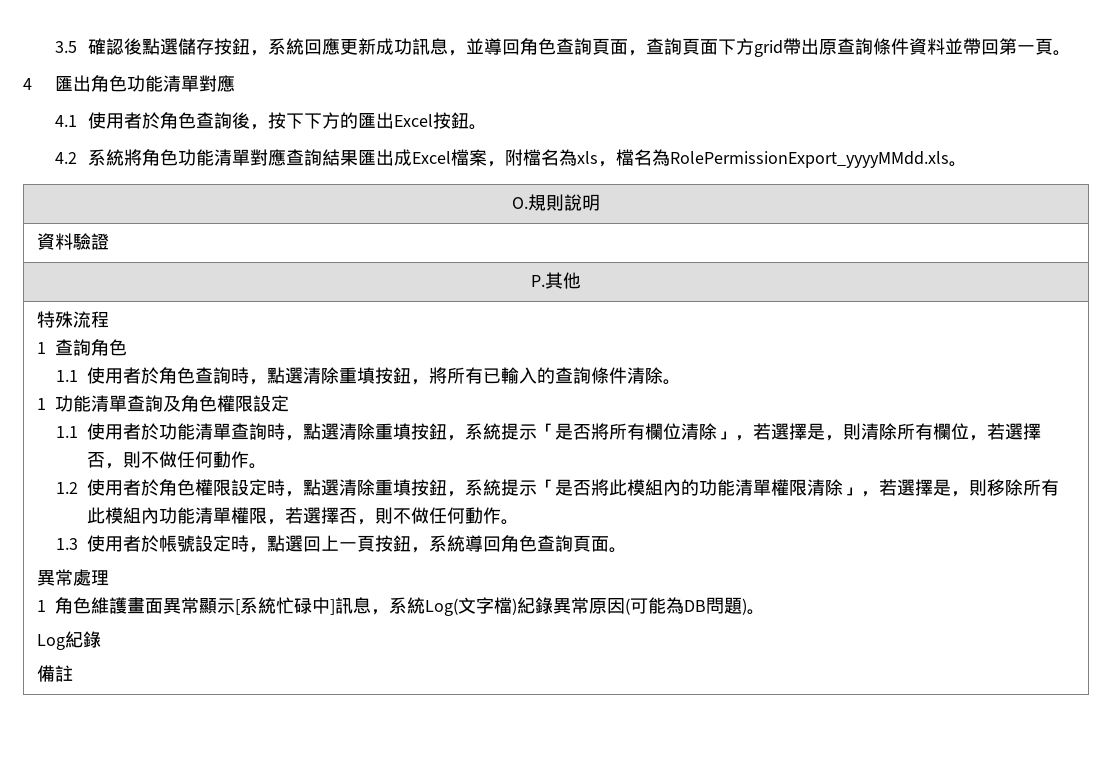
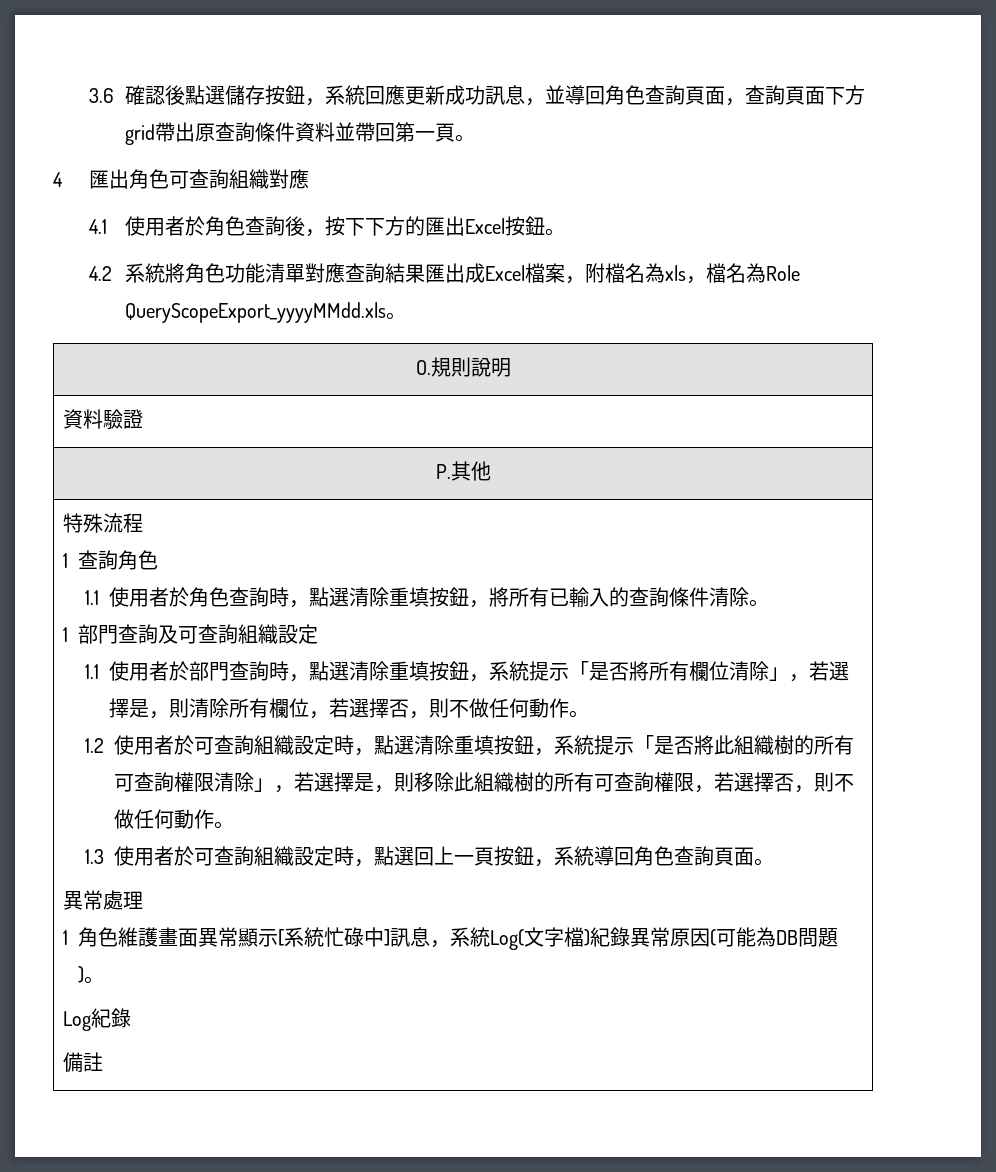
[55,41,78,53] 3.5 -> [89,88,115,103] 3.6
[127,75,200,92] 功能清單 -> [169,169,270,189] 可查詢組織
[669,151,949,168] RolePermissionExport_yyyyMMdd.xls -> [766,265,801,281] [125,302,387,323] Role QueryScopeExport_yyyyMMdd.xls
[54,395,253,412] 功能清單查詢及角色權限 -> [78,624,279,644] 部門查詢及可查詢組織
[159,423,232,440] 功能清單 -> [188,661,229,681] 部門
[159,479,232,496] 角色權限 -> [193,735,294,755] 可查詢組織
[627,479,772,496] 模組內的功能清單 -> [733,735,854,755] [113,772,174,792] 組織樹的所有可查詢
[1023,479,1060,496] [87,507,232,524] 所有此模組內功能清單 -> [453,772,654,792] 此組織樹的所有可查詢
[159,535,196,552] 帳號 -> [193,846,294,866] 可查詢組織

